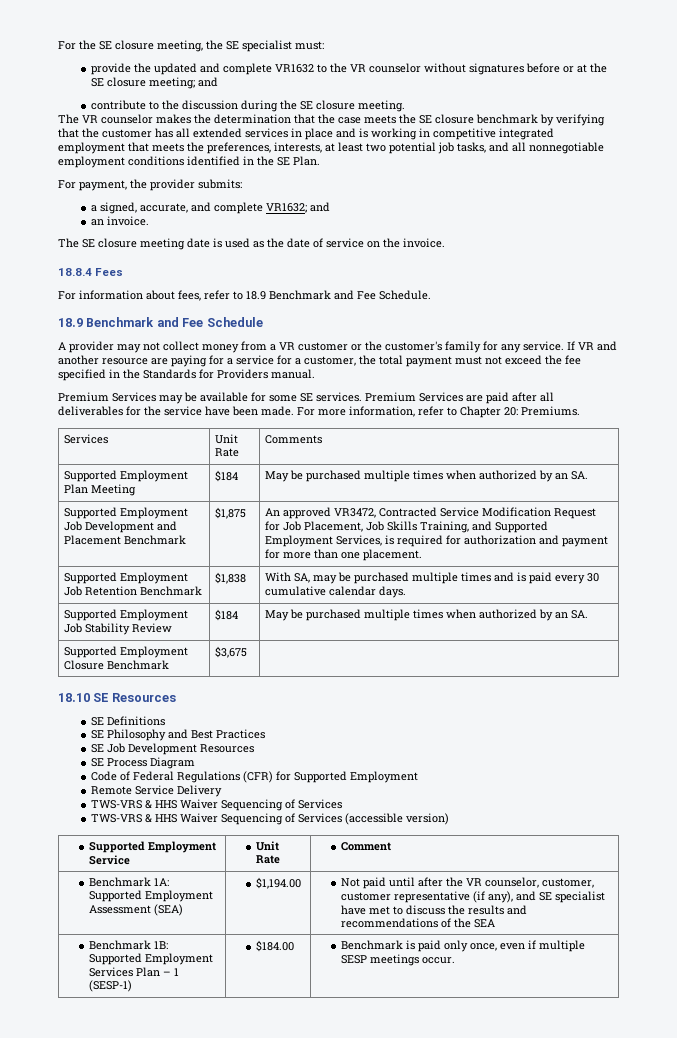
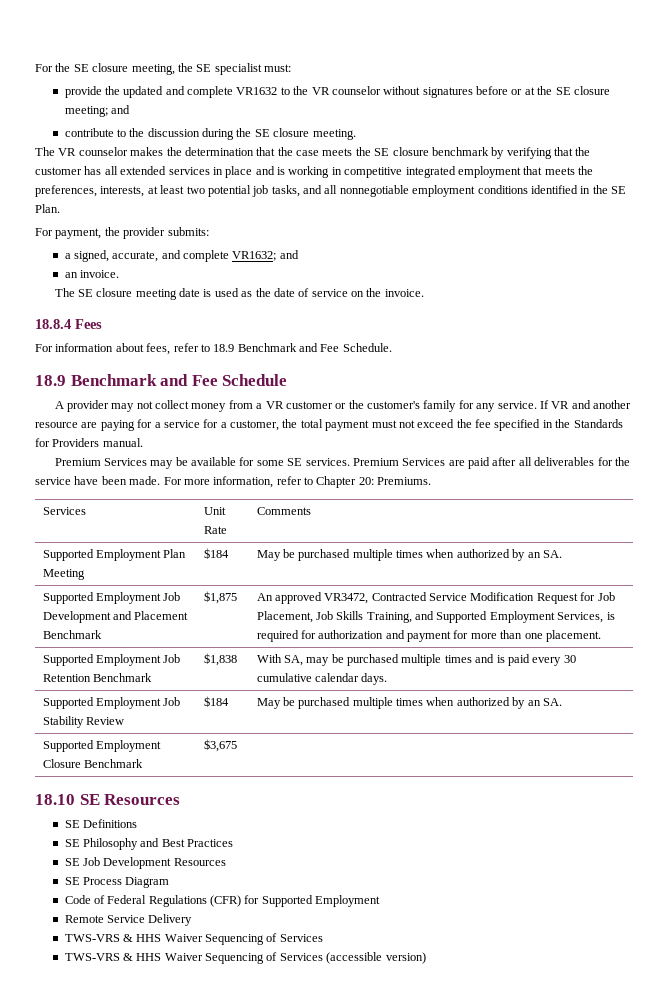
[88,841,216,853] [88,855,130,865] [255,841,279,851] [255,855,280,864] [340,842,391,851] [88,877,169,887] [88,890,213,902] [88,904,183,916] [255,877,301,889] [340,877,594,889] [340,891,605,903] [340,905,527,915] [340,918,495,928] [88,940,168,950] [88,953,213,965] [88,967,179,977] [88,980,132,992] [255,940,294,952] [340,940,585,952] [340,954,455,966] // Supported Employment Service | Unit Rate | Comment // Benchmark 1A: Supported Employment Assessment (SEA) | $1,194.00 | Not paid until after the VR counselor, customer, customer representative (if any), and SE specialist have met to discuss the results and recommendations of the SEA // Benchmark 1B: Supported Employment Services Plan – 1 (SESP-1) | $184.00 | Benchmark is paid only once, even if multiple SESP meetings occur. -> (426, 958) none

